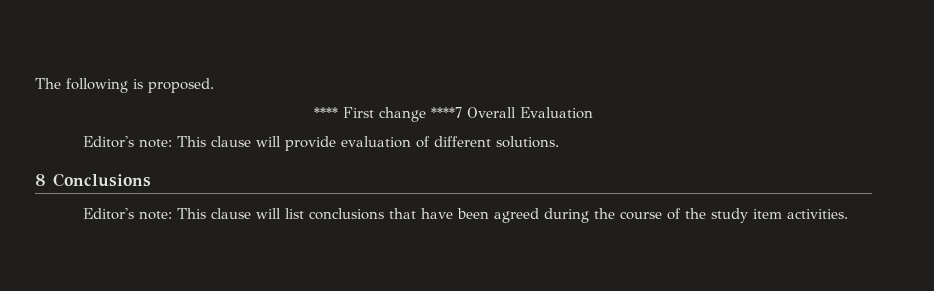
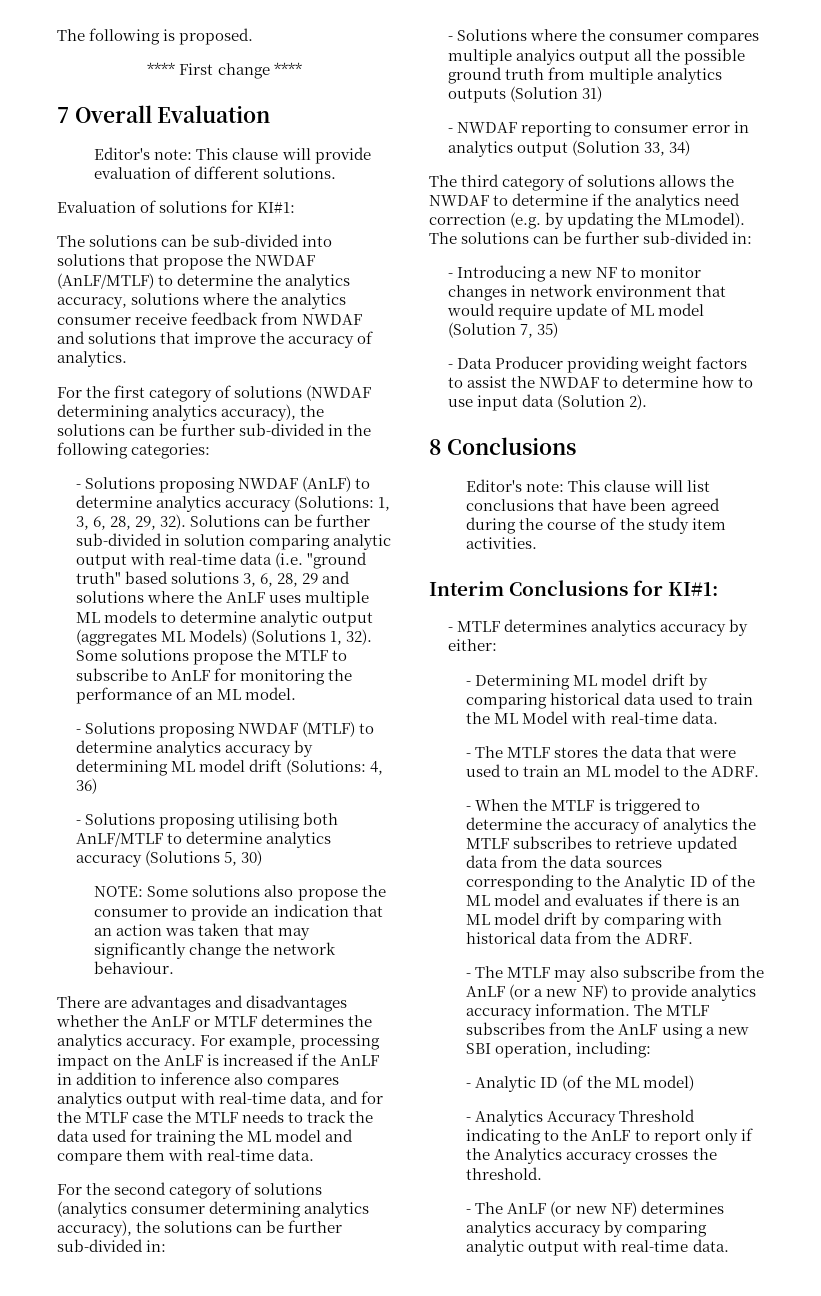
[431,107,462,118] ****7 -> [273,62,302,75] [57,107,69,123] **** // 7
(560, 142) none -> [57,200,296,213] [57,234,333,247] [57,254,316,270] [57,273,351,290] [57,293,347,309] [57,312,363,325] [57,331,374,348] [57,351,127,367] [57,385,372,402] [57,404,325,421] [57,423,372,436] [57,442,211,459] [75,476,370,493] [75,495,390,512] [75,514,371,530] [75,533,391,550] [75,552,367,569] [75,571,351,587] [75,591,369,607] [75,610,373,627] [75,629,372,646] [75,649,347,665] [75,668,352,685] [75,687,296,704] [75,721,374,738] [75,740,313,757] [75,759,383,776] [75,778,97,794] [75,812,338,829] [75,831,331,848] [75,850,262,867] [94,885,386,901] [94,904,383,921] [94,923,310,940] [94,942,337,959] [94,961,175,974] [57,995,348,1012] [56,1014,373,1027] [57,1034,381,1050] [57,1053,380,1070] [57,1072,340,1089] [57,1091,384,1108] [57,1110,374,1123] [57,1129,354,1146] [57,1148,315,1165] [57,1182,323,1199] [57,1201,370,1218] [57,1220,343,1237] [57,1239,167,1252] [447,29,759,45] [447,48,745,65] [447,67,722,84] [447,86,602,103] [447,121,749,137] [447,140,690,157] [429,174,735,191] [429,193,741,210] [429,212,746,229] [429,231,753,244] [447,265,701,282] [447,284,726,301] [446,303,704,320] [447,322,558,338] [447,356,747,373] [447,375,754,388] [447,394,647,411] // Evaluation of solutions for KI#1: // The solutions can be sub-divided into solutions that propose the NWDAF (AnLF/MTLF) to determine the analytics accuracy, solutions where the analytics consumer receive feedback from NWDAF and solutions that improve the accuracy of analytics. // For the first category of solutions (NWDAF determining analytics accuracy), the solutions can be further sub-divided in the following categories: // - Solutions proposing NWDAF (AnLF) to determine analytics accuracy (Solutions: 1, 3, 6, 28, 29, 32). Solutions can be further sub-divided in solution comparing analytic output with real-time data (i.e. "ground truth" based solutions 3, 6, 28, 29 and solutions where the AnLF uses multiple ML models to determine analytic output (aggregates ML Models) (Solutions 1, 32). Some solutions propose the MTLF to subscribe to AnLF for monitoring the performance of an ML model. // - Solutions proposing NWDAF (MTLF) to determine analytics accuracy by determining ML model drift (Solutions: 4, 36) // - Solutions proposing utilising both AnLF/MTLF to determine analytics accuracy (Solutions 5, 30) // NOTE: Some solutions also propose the consumer to provide an indication that an action was taken that may significantly change the network behaviour. // There are advantages and disadvantages whether the AnLF or MTLF determines the analytics accuracy. For example, processing impact on the AnLF is increased if the AnLF in addition to inference also compares analytics output with real-time data, and for the MTLF case the MTLF needs to track the data used for training the ML model and compare them with real-time data. // For the second category of solutions (analytics consumer determining analytics accuracy), the solutions can be further sub-divided in: // - Solutions where the consumer compares multiple analyics output all the possible ground truth from multiple analytics outputs (Solution 31) // - NWDAF reporting to consumer error in analytics output (Solution 33, 34) // The third category of solutions allows the NWDAF to determine if the analytics need correction (e.g. by updating the MLmodel). The solutions can be further sub-divided in: // - Introducing a new NF to monitor changes in network environment that would require update of ML model (Solution 7, 35) // - Data Producer providing weight factors to assist the NWDAF to determine how to use input data (Solution 2).
(849, 214) none -> [429,580,719,596] [447,619,748,636] [447,639,497,651] [466,673,708,690] [466,692,753,709] [466,711,718,724] [466,745,736,758] [466,764,759,777] [466,798,700,815] [466,817,756,834] [466,836,738,853] [466,855,662,868] [466,874,755,891] [466,893,740,906] [466,912,722,929] [466,931,693,944] [466,965,764,982] [466,984,756,1001] [466,1003,710,1020] [466,1022,749,1039] [466,1041,652,1058] [466,1075,694,1092] [466,1109,696,1126] [466,1128,753,1145] [466,1148,717,1164] [466,1167,543,1180] [466,1201,724,1217] [466,1220,708,1237] [466,1239,729,1256] // Interim Conclusions for KI#1: // - MTLF determines analytics accuracy by either: // - Determining ML model drift by comparing historical data used to train the ML Model with real-time data. // - The MTLF stores the data that were used to train an ML model to the ADRF. // - When the MTLF is triggered to determine the accuracy of analytics the MTLF subscribes to retrieve updated data from the data sources corresponding to the Analytic ID of the ML model and evaluates if there is an ML model drift by comparing with historical data from the ADRF. // - The MTLF may also subscribe from the AnLF (or a new NF) to provide analytics accuracy information. The MTLF subscribes from the AnLF using a new SBI operation, including: // - Analytic ID (of the ML model) // - Analytics Accuracy Threshold indicating to the AnLF to report only if the Analytics accuracy crosses the threshold. // - The AnLF (or new NF) determines analytics accuracy by comparing analytic output with real-time data.

